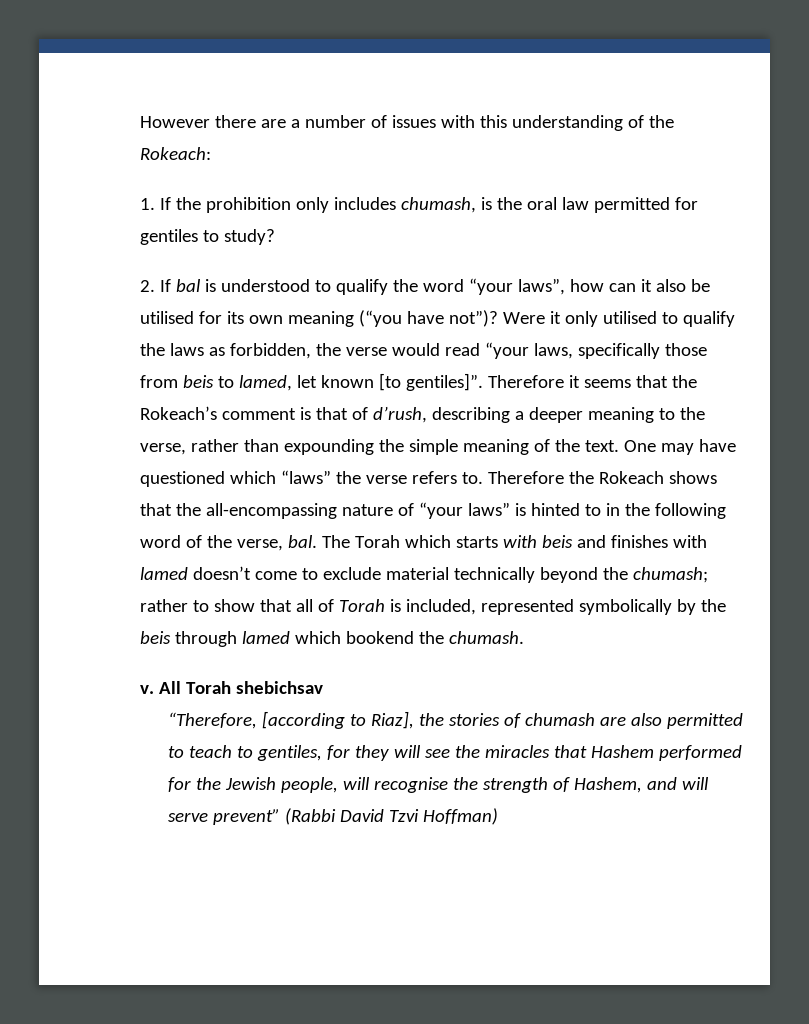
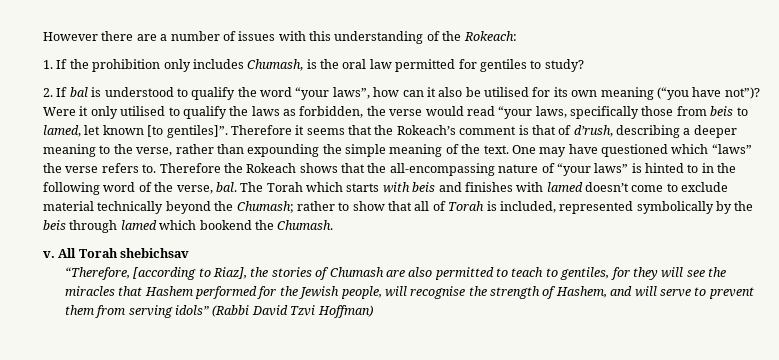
[400,197,476,213] chumash, -> [247,59,304,71] Chumash,
[632,567,708,583] chumash; -> [236,201,294,213] Chumash;
[448,631,524,644] chumash. -> [277,220,334,230] Chumash.
[525,713,596,726] chumash -> [329,267,384,277] Chumash
[213,809,281,825] prevent” -> [694,287,754,299] [64,305,210,318] to prevent them from serving idols”

